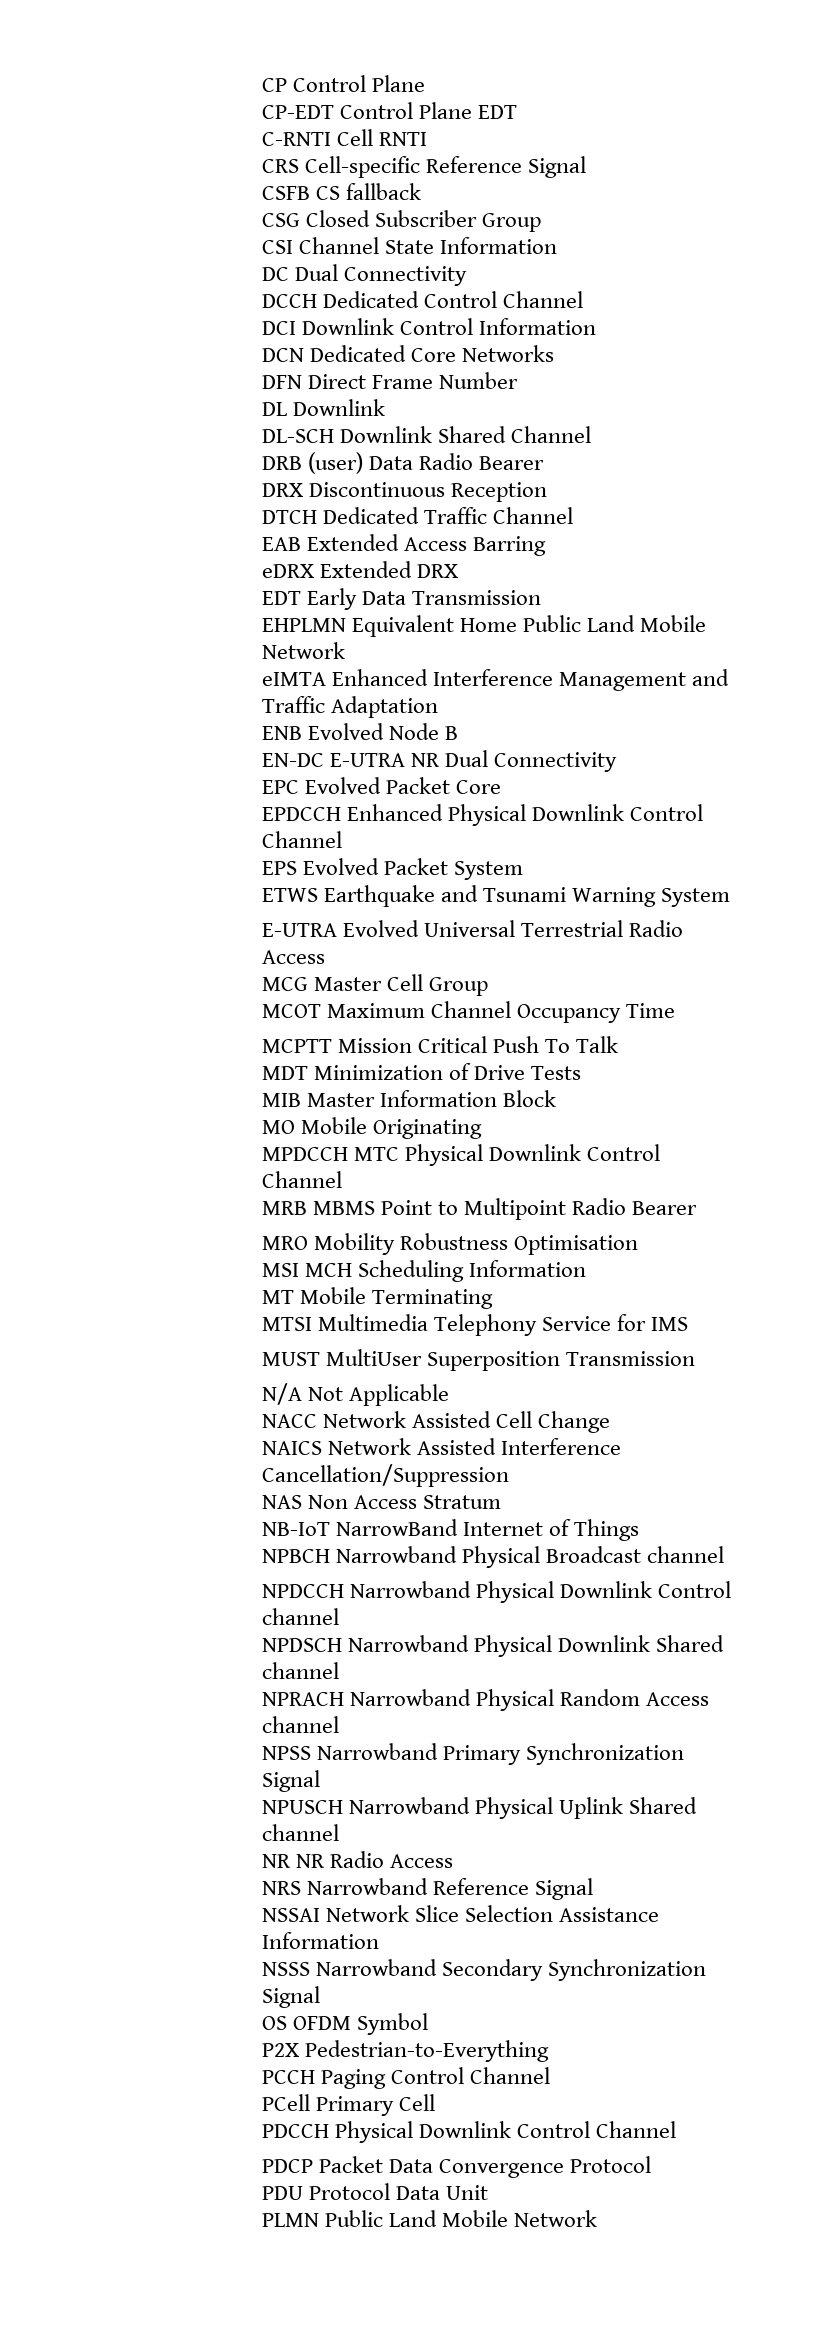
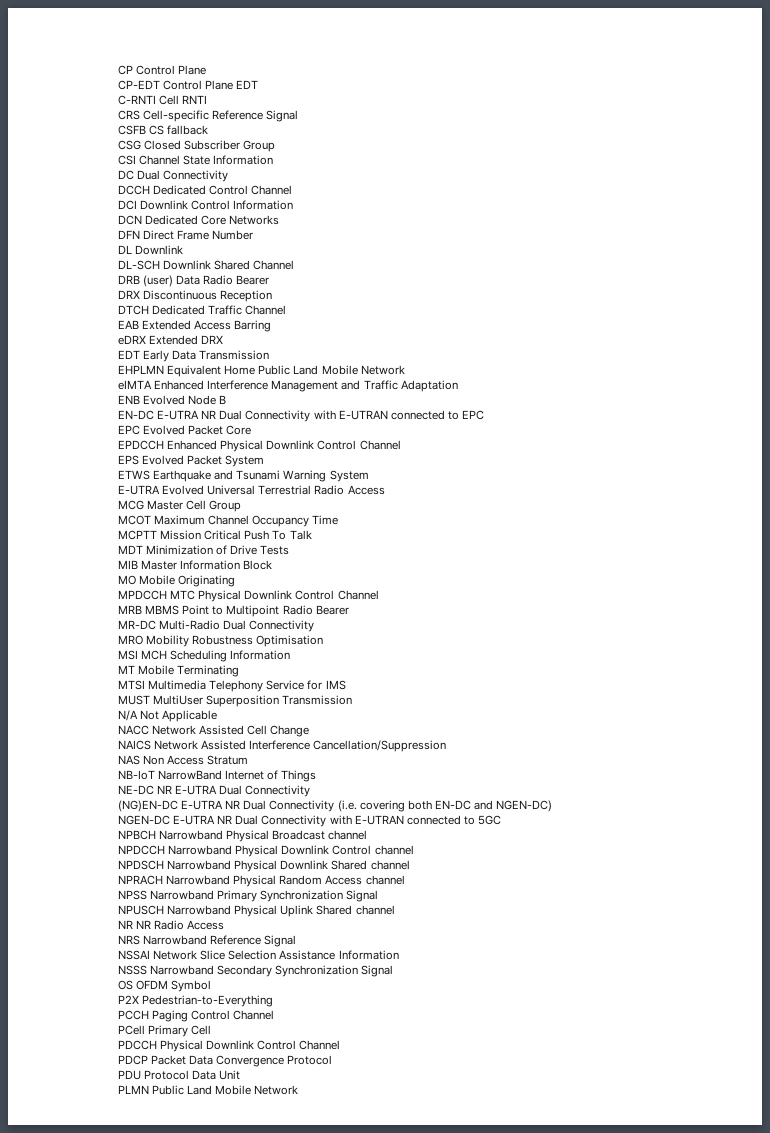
(618, 762) none -> [313,410,484,420] with E-UTRAN connected to EPC
(698, 1208) none -> [118,620,315,632] // MR-DC Multi-Radio Dual Connectivity
(640, 1530) none -> [118,785,311,797] [118,800,553,812] [118,815,501,827] // NE-DC NR E-UTRA Dual Connectivity // (NG)EN-DC E-UTRA NR Dual Connectivity (i.e. covering both EN-DC and NGEN-DC) // NGEN-DC E-UTRA NR Dual Connectivity with E-UTRAN connected to 5GC

